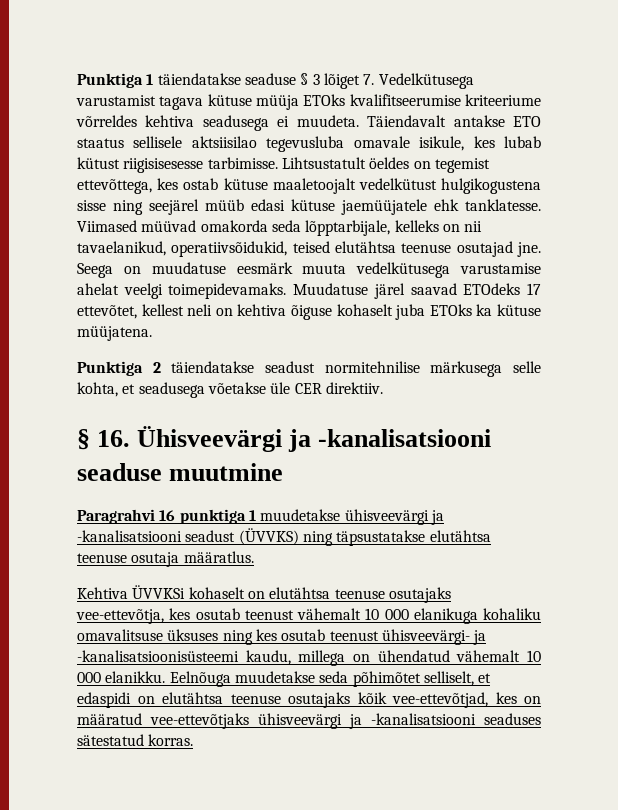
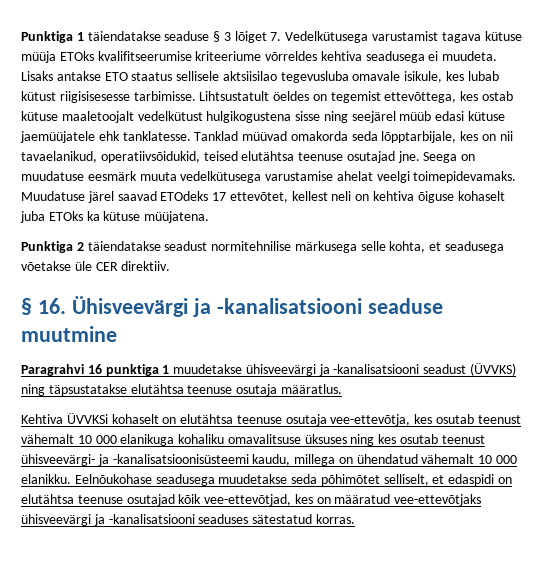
[367,115,447,127] Täiendavalt -> [21,71,53,81] Lisaks
[77,220,137,232] Viimased -> [194,131,239,141] Tanklad
[394,220,439,232] kelleks -> [460,131,479,141] kes
[388,587,451,603] osutajaks -> [285,414,327,426] osutaja
[169,671,231,687] Eelnõuga -> [74,474,215,486] Eelnõukohase seadusega
[288,692,350,708] osutajaks -> [126,494,175,506] osutajad

